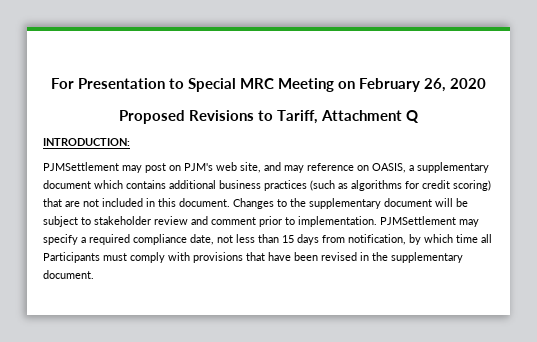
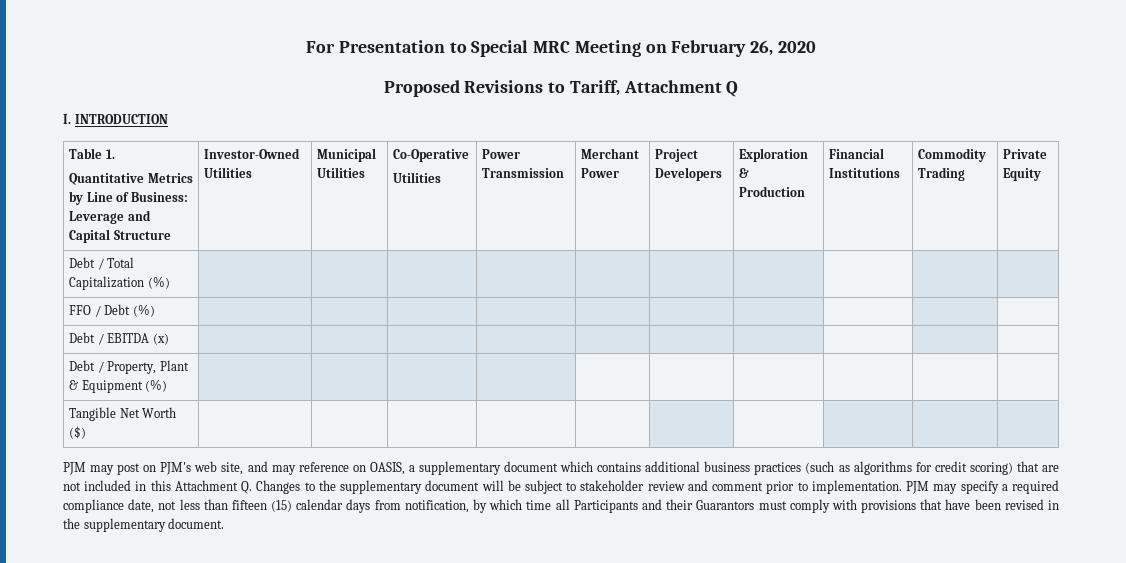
[43,138,130,146] [43,162,119,171] INTRODUCTION: // PJMSettlement -> [63,114,168,124] [68,148,115,159] [68,173,193,185] [68,191,188,205] [68,210,151,224] [68,229,171,243] [203,148,300,159] [203,167,252,178] [316,148,376,162] [316,167,365,178] [392,149,469,162] [392,172,441,183] [481,149,520,159] [481,168,564,178] [580,148,639,159] [580,168,619,178] [654,149,698,162] [654,167,722,181] [738,148,808,162] [738,168,749,178] [738,186,805,197] [828,148,884,159] [828,168,900,178] [917,148,986,162] [917,167,965,181] [1002,149,1047,159] [1002,168,1041,181] [68,257,135,270] [68,276,170,290] [68,304,155,317] [68,332,169,345] [68,360,189,374] [68,379,168,393] [68,407,177,421] [68,426,86,439] [63,462,86,475] I. INTRODUCTION // Table 1. // Quantitative Metrics by Line of Business: Leverage and Capital Structure | Investor-Owned Utilities | Municipal Utilities | Co-Operative // Utilities | Power Transmission | Merchant Power | Project Developers | Exploration & Production | Financial Institutions | Commodity Trading | Private Equity // Debt / Total Capitalization (%) | | | | | | | | | | // FFO / Debt (%) | | | | | | | | | | // Debt / EBITDA (x) | | | | | | | | | | // Debt / Property, Plant & Equipment (%) | | | | | | | | | | // Tangible Net Worth ($) | | | | | | | | | | // PJM
[179,198,230,207] document. -> [174,480,253,494] Attachment Q.
[380,216,456,225] PJMSettlement -> [906,481,930,494] PJM
[282,235,294,243] 15 -> [231,499,344,512] fifteen (15) calendar
(100, 257) none -> [641,499,755,510] and their Guarantors

